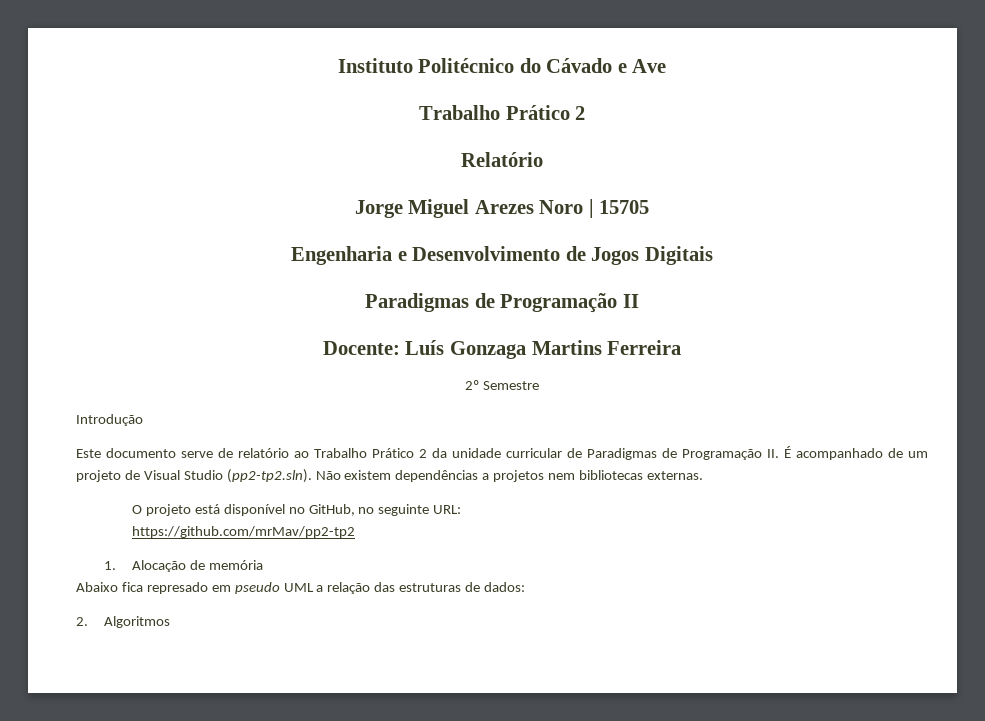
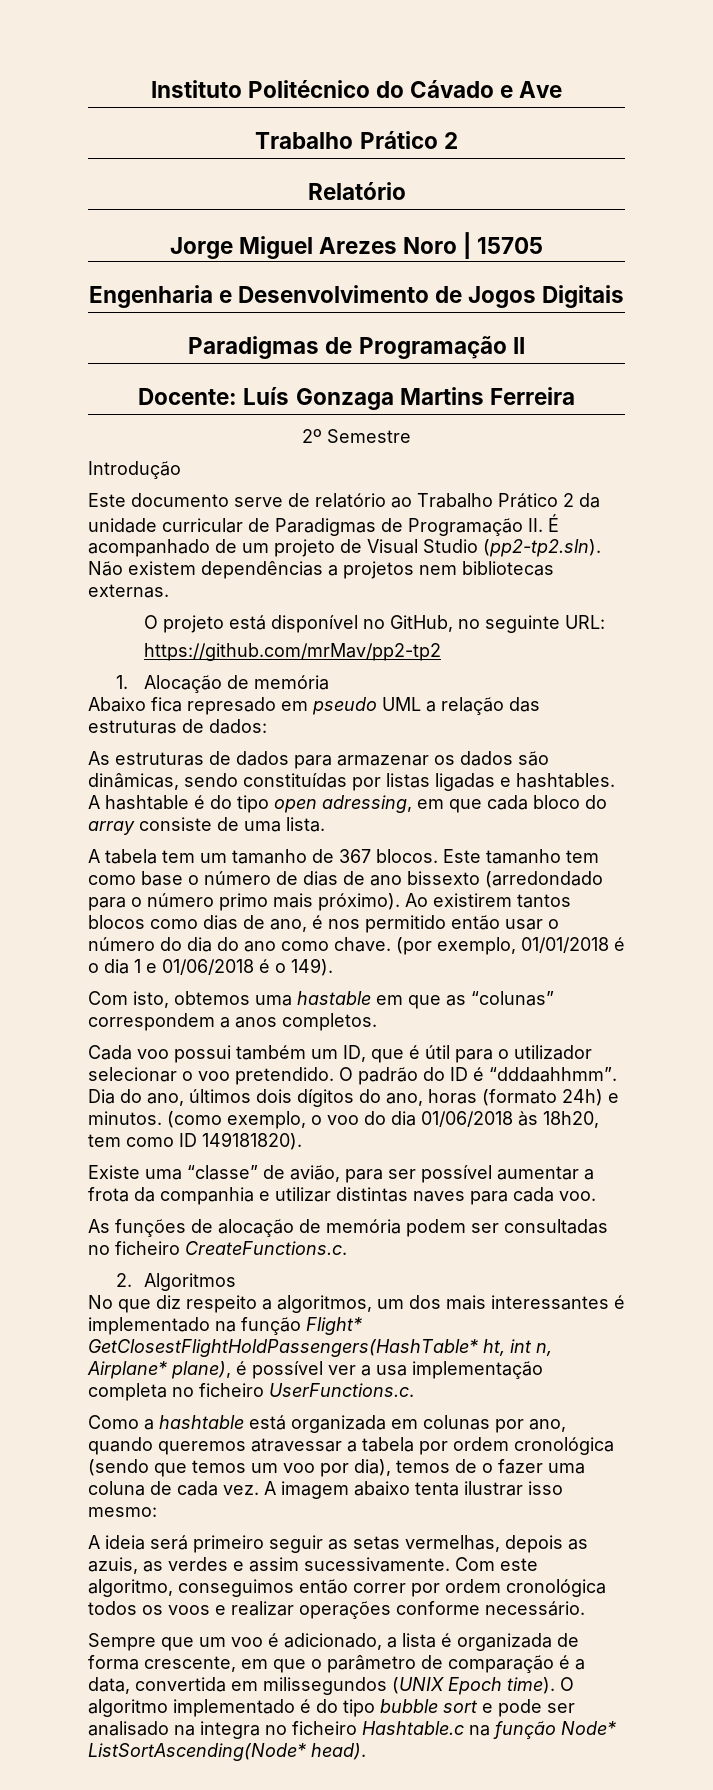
[76,616,170,628] 2. Algoritmos -> [88,751,549,769] [88,773,615,791] [88,795,607,813] [88,817,325,835] [88,849,599,864] [88,871,603,888] [88,893,571,911] [88,915,559,933] [88,937,625,955] [88,958,333,976] [88,991,554,1009] [88,1013,377,1031] [88,1045,592,1063] [88,1067,617,1085] [88,1089,619,1107] [88,1111,599,1129] [88,1132,302,1150] [88,1165,594,1183] [88,1187,596,1205] [88,1219,608,1237] [88,1241,347,1255] [115,1273,236,1291] [88,1295,625,1313] [88,1317,362,1335] [88,1339,552,1357] [87,1361,543,1379] [88,1383,414,1401] [88,1415,566,1433] [88,1437,614,1455] [88,1459,585,1477] [88,1481,563,1499] [88,1507,157,1517] [88,1535,588,1553] [88,1557,538,1574] [88,1579,606,1597] [88,1601,585,1619] [88,1633,579,1651] [88,1655,585,1673] [88,1677,574,1695] [88,1699,575,1717] [88,1721,616,1739] [88,1743,366,1761] As estruturas de dados para armazenar os dados são dinâmicas, sendo constituídas por listas ligadas e hashtables. A hashtable é do tipo open adressing, em que cada bloco do array consiste de uma lista. // A tabela tem um tamanho de 367 blocos. Este tamanho tem como base o número de dias de ano bissexto (arredondado para o número primo mais próximo). Ao existirem tantos blocos como dias de ano, é nos permitido então usar o número do dia do ano como chave. (por exemplo, 01/01/2018 é o dia 1 e 01/06/2018 é o 149). // Com isto, obtemos uma hastable em que as “colunas” correspondem a anos completos. // Cada voo possui também um ID, que é útil para o utilizador selecionar o voo pretendido. O padrão do ID é “dddaahhmm”. Dia do ano, últimos dois dígitos do ano, horas (formato 24h) e minutos. (como exemplo, o voo do dia 01/06/2018 às 18h20, tem como ID 149181820). // Existe uma “classe” de avião, para ser possível aumentar a frota da companhia e utilizar distintas naves para cada voo. // As funções de alocação de memória podem ser consultadas no ficheiro CreateFunctions.c. // 2. Algoritmos // No que diz respeito a algoritmos, um dos mais interessantes é implementado na função Flight* GetClosestFlightHoldPassengers(HashTable* ht, int n, Airplane* plane), é possível ver a usa implementação completa no ficheiro UserFunctions.c. // Como a hashtable está organizada em colunas por ano, quando queremos atravessar a tabela por ordem cronológica (sendo que temos um voo por dia), temos de o fazer uma coluna de cada vez. A imagem abaixo tenta ilustrar isso mesmo: // A ideia será primeiro seguir as setas vermelhas, depois as azuis, as verdes e assim sucessivamente. Com este algoritmo, conseguimos então correr por ordem cronológica todos os voos e realizar operações conforme necessário. // Sempre que um voo é adicionado, a lista é organizada de forma crescente, em que o parâmetro de comparação é a data, convertida em milissegundos (UNIX Epoch time). O algoritmo implementado é do tipo bubble sort e pode ser analisado na integra no ficheiro Hashtable.c na função Node* ListSortAscending(Node* head).

